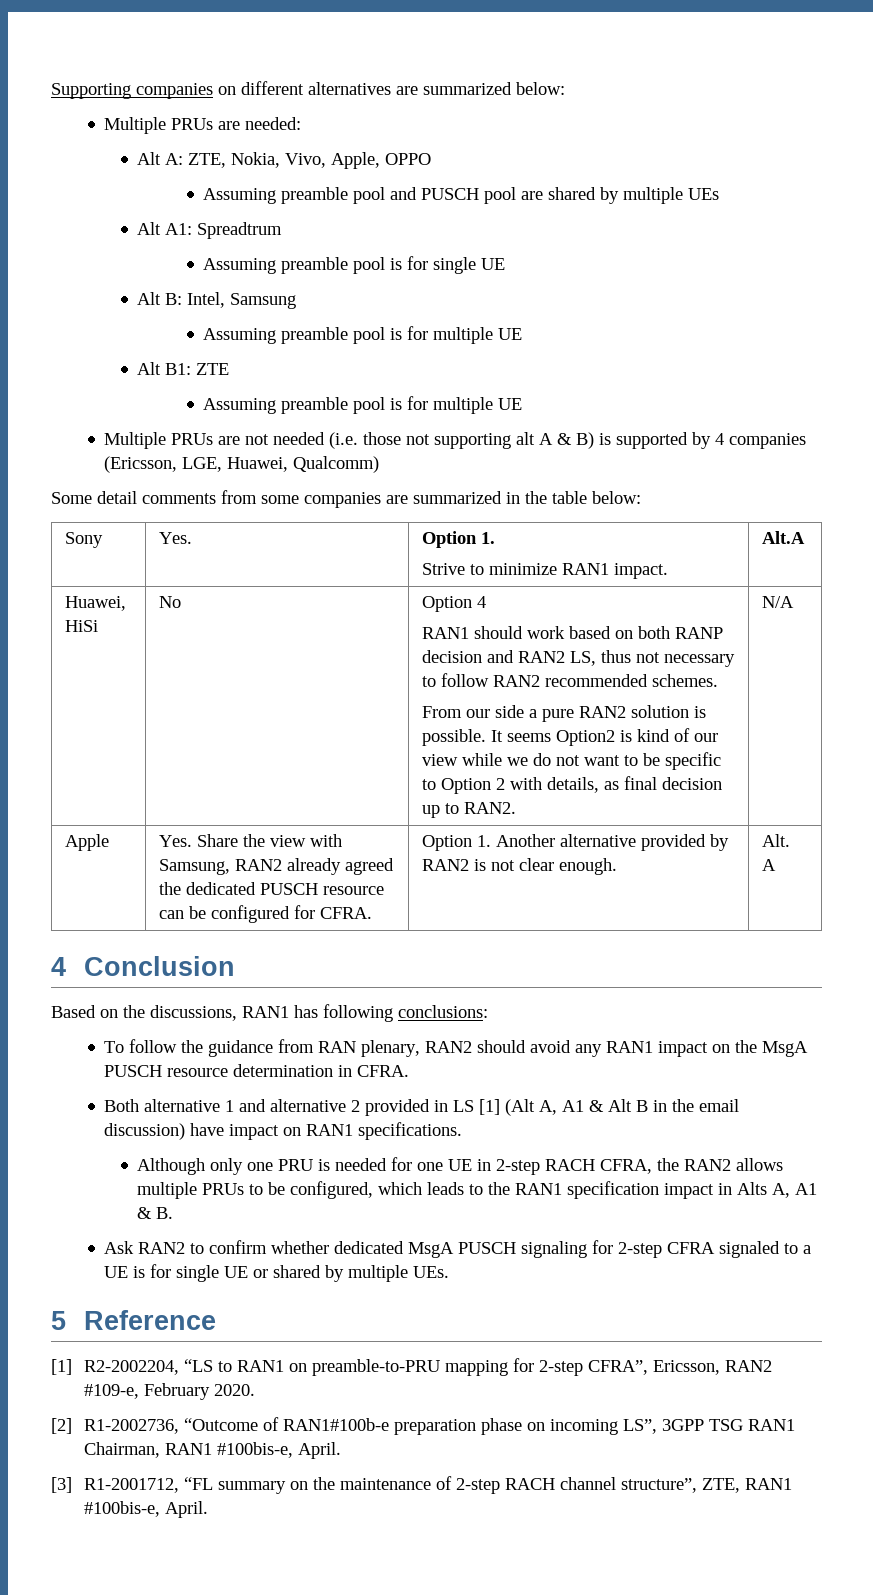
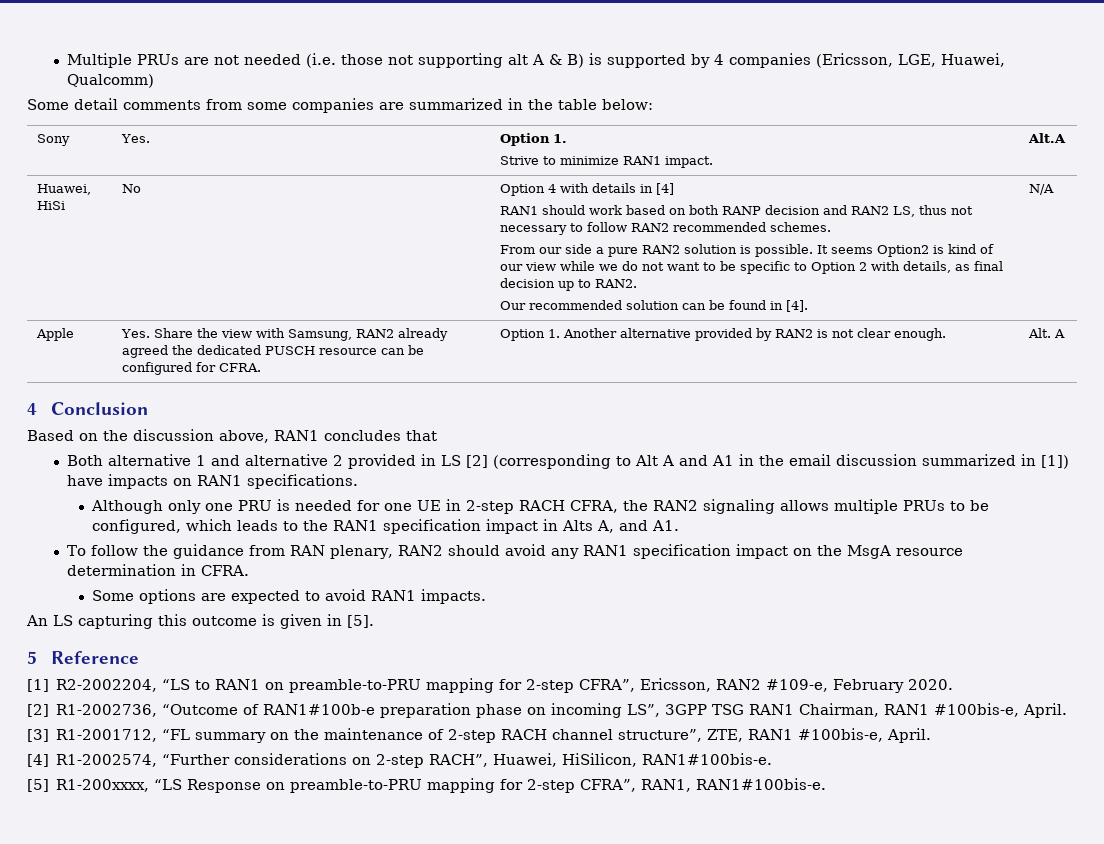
[51,81,565,99] [104,117,302,134] [137,152,432,169] [203,187,720,204] [137,222,283,239] [203,256,506,274] [137,292,297,309] [203,326,523,344] [137,362,230,375] [203,396,523,414] Supporting companies on different alternatives are summarized below: // Multiple PRUs are needed: // Alt A: ZTE, Nokia, Vivo, Apple, OPPO // Assuming preamble pool and PUSCH pool are shared by multiple UEs // Alt A1: Spreadtrum // Assuming preamble pool is for single UE // Alt B: Intel, Samsung // Assuming preamble pool is for multiple UE // Alt B1: ZTE // Assuming preamble pool is for multiple UE // -> (67, 60) none
(487, 602) none -> [559,183,674,195] with details in [4]
(517, 808) none -> [499,300,808,312] // Our recommended solution can be found in [4].
[150,1004,488,1022] [104,1039,809,1057] [104,1064,410,1077] discussions, RAN1 has following conclusions: // To follow the guidance from RAN plenary, RAN2 should avoid any RAN1 impact on the MsgA PUSCH resource determination in CFRA. -> [133,429,437,443] discussion above, RAN1 concludes that
[479,1099,740,1116] [104,1123,280,1140] [1] (Alt A, A1 & Alt B in the email discussion) have impact -> [466,454,1070,469] [67,474,169,489] [2] (corresponding to Alt A and A1 in the email discussion summarized in [1]) have impacts
(732, 1165) none -> [702,499,775,514] signaling
[795,1183,818,1195] [137,1207,174,1219] [104,1240,812,1258] [104,1264,450,1282] A1 & B. // Ask RAN2 to confirm whether dedicated MsgA PUSCH signaling for 2-step CFRA signaled to a UE is for single UE or shared by multiple UEs. -> [618,520,679,531] [67,544,964,559] [67,564,250,576] [91,589,486,604] [26,614,374,629] and A1. // To follow the guidance from RAN plenary, RAN2 should avoid any RAN1 specification impact on the MsgA resource determination in CFRA. // Some options are expected to avoid RAN1 impacts. // An LS capturing this outcome is given in [5].
(208, 1509) none -> [27,753,773,768] [27,778,827,793] // [4] R1-2002574, “Further considerations on 2-step RACH”, Huawei, HiSilicon, RAN1#100bis-e. // [5] R1-200xxxx, “LS Response on preamble-to-PRU mapping for 2-step CFRA”, RAN1, RAN1#100bis-e.

